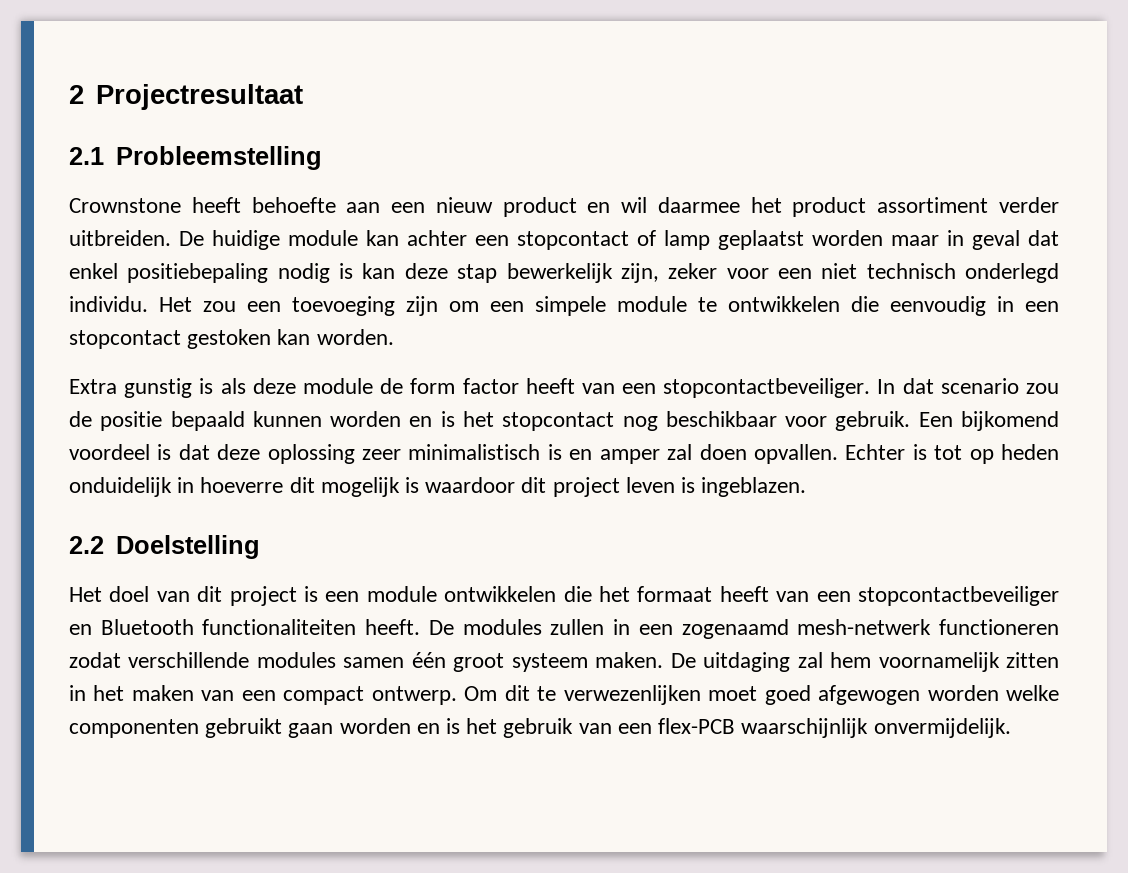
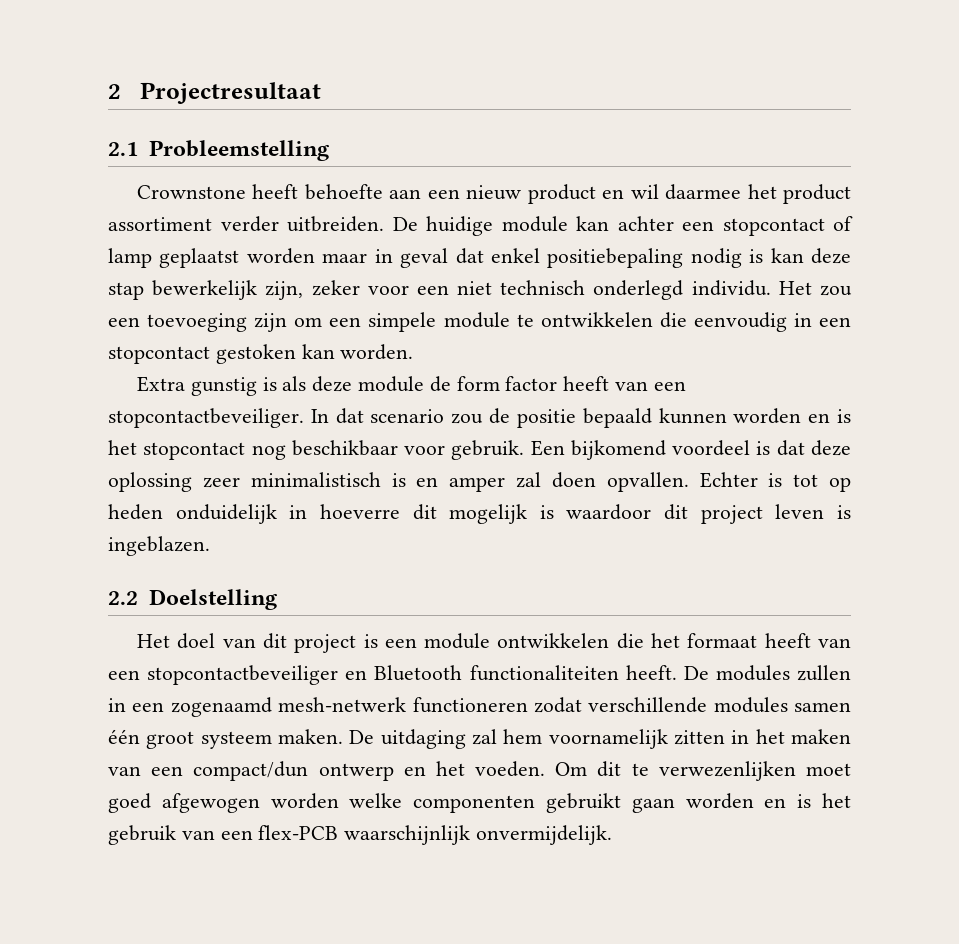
[283,686,457,705] compact ontwerp. -> [193,761,546,781] compact/dun ontwerp en het voeden.

